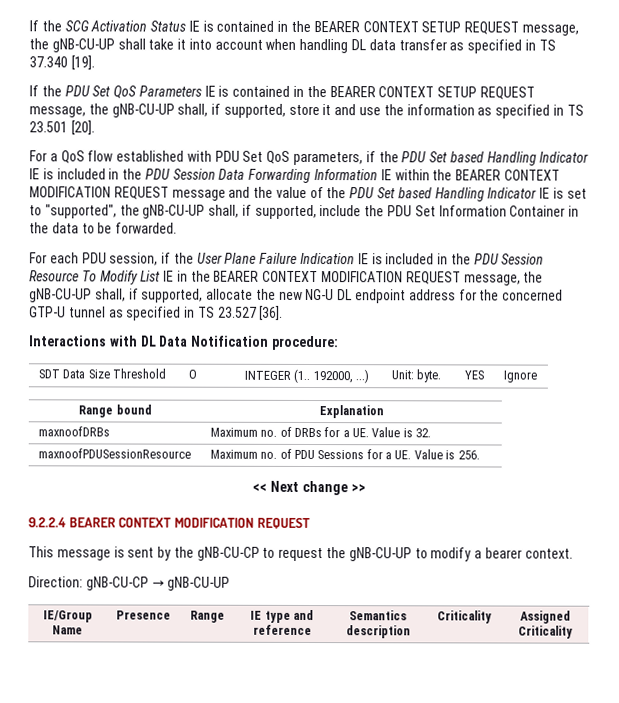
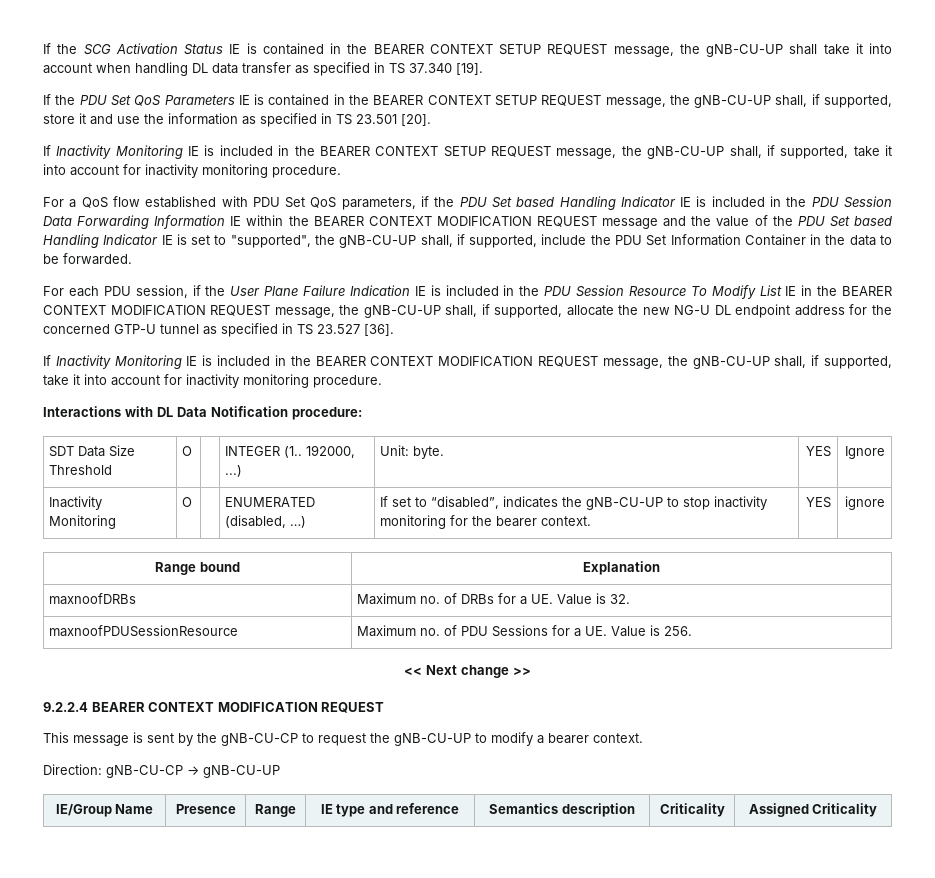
(95, 128) none -> [43,145,892,159] [43,164,341,178] // If Inactivity Monitoring IE is included in the BEARER CONTEXT SETUP REQUEST message, the gNB-CU-UP shall, if supported, take it into account for inactivity monitoring procedure.
(284, 313) none -> [43,355,893,369] [43,374,382,388] // If Inactivity Monitoring IE is included in the BEARER CONTEXT MODIFICATION REQUEST message, the gNB-CU-UP shall, if supported, take it into account for inactivity monitoring procedure.
(537, 376) none -> [49,496,103,510] [49,515,117,529] [182,497,193,507] [225,497,316,507] [225,515,307,528] [380,496,768,510] [380,515,592,529] [805,497,831,508] [844,496,885,510] // Inactivity Monitoring | O | | ENUMERATED (disabled, …) | If set to “disabled”, indicates the gNB-CU-UP to stop inactivity monitoring for the bearer context. | YES | ignore

